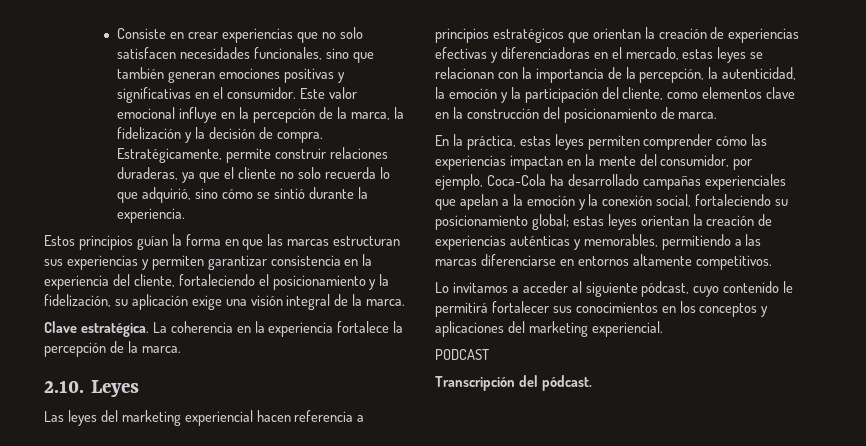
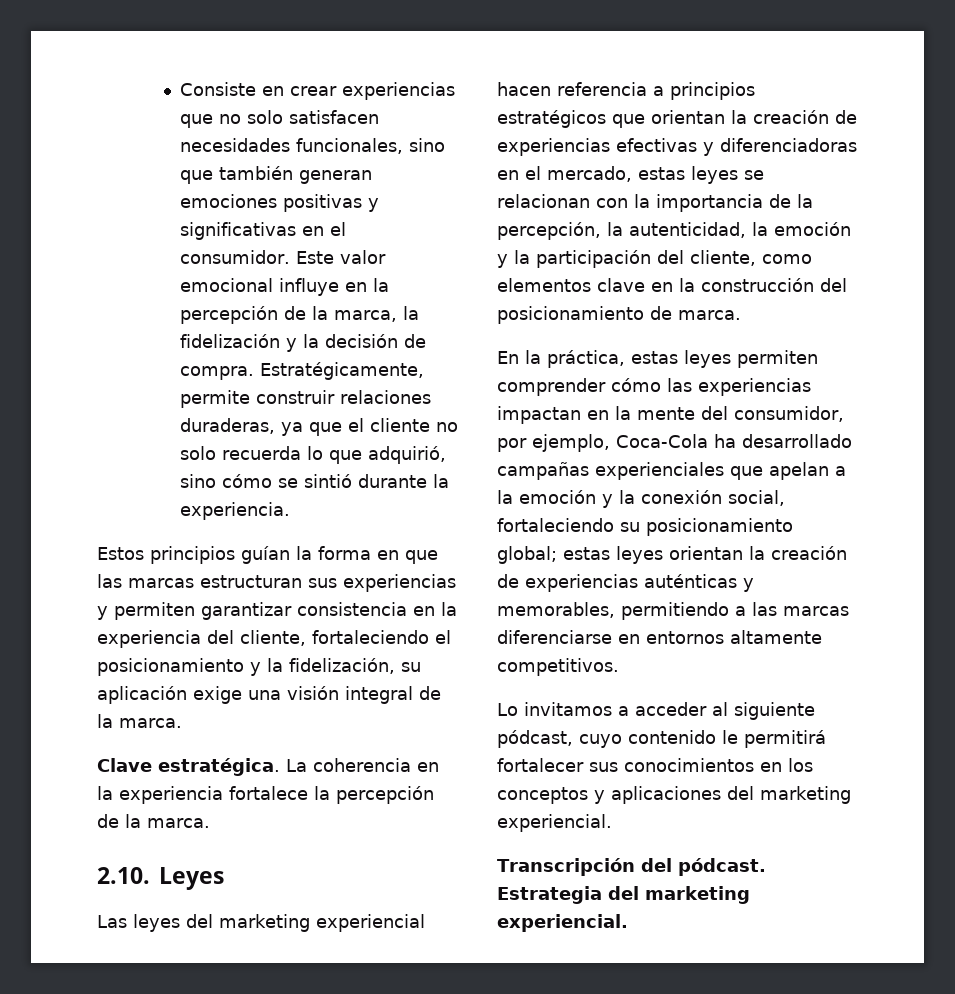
[435,349,489,360] // PODCAST -> (612, 823) none
(592, 383) none -> [497,886,750,904] [497,914,628,932] Estrategia del marketing experiencial.

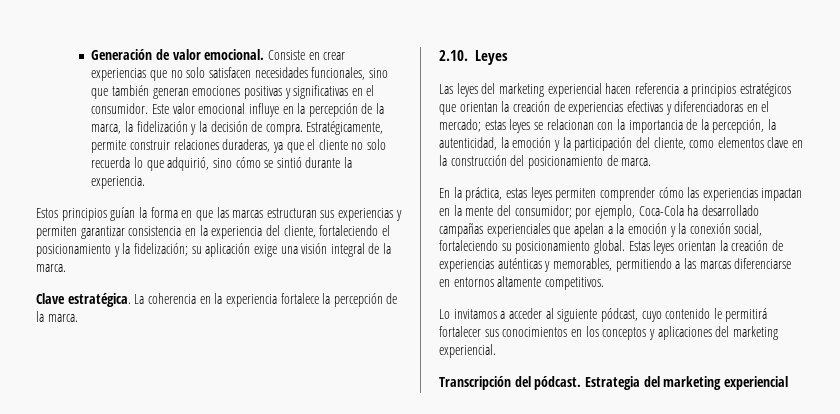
(179, 89) none -> [91,49,265,60] Generación de valor emocional.
[289,658,395,674] fidelización, -> [133,243,188,256] fidelización;
[547,166,632,182] mercado, -> [439,119,481,132] mercado;
[734,406,844,422] consumidor, -> [514,205,572,218] consumidor;
[497,546,610,564] global; estas -> [593,240,650,254] global. Estas
[497,914,628,932] experiencial. -> [723,376,788,390] experiencial

